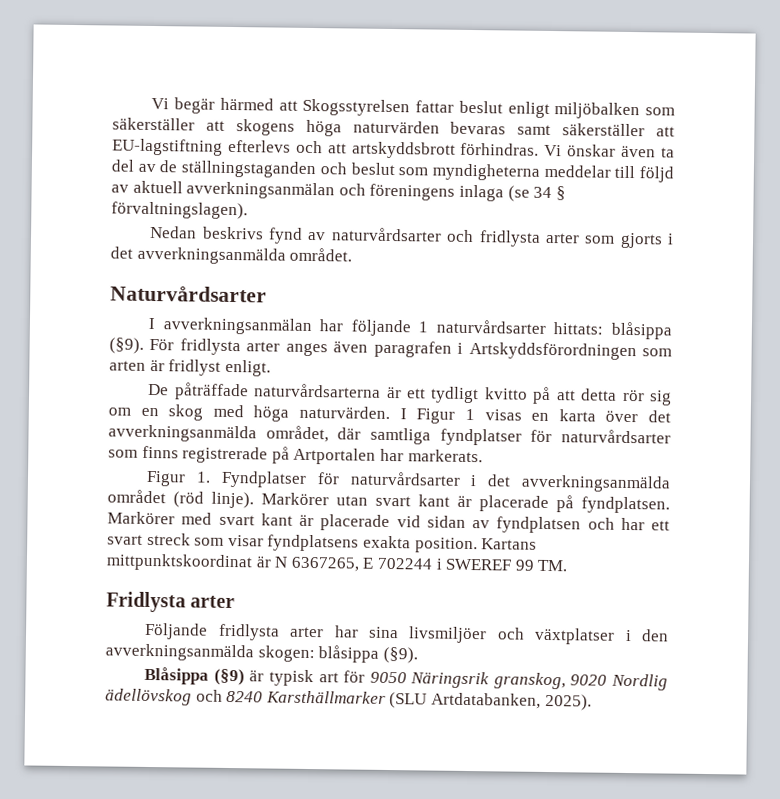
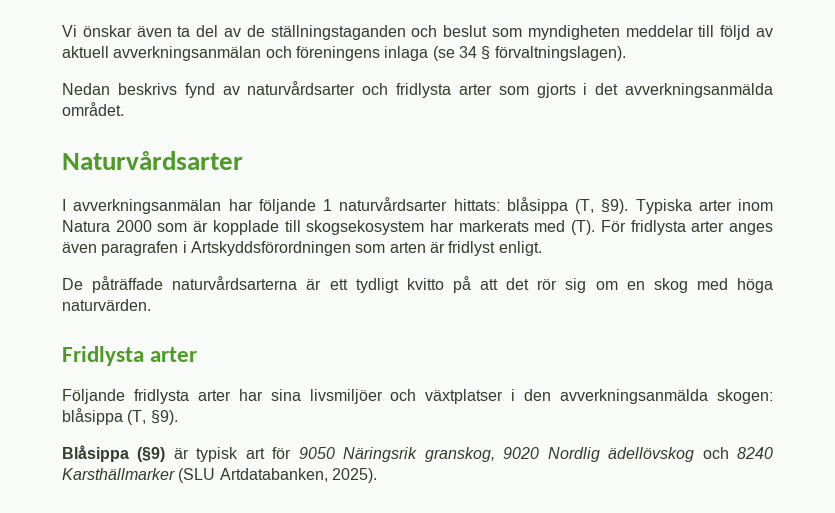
[151,97,675,120] [112,117,675,137] [112,138,563,159] Vi begär härmed att Skogsstyrelsen fattar beslut enligt miljöbalken som säkerställer att skogens höga naturvärden bevaras samt säkerställer att EU-lagstiftning efterlevs och att artskyddsbrott förhindras. Vi -> [62,25,77,37] Vi
[431,163,540,181] myndigheterna -> [527,25,620,40] myndigheten
[109,337,144,354] (§9). -> [575,199,773,214] [62,220,596,235] (T, §9). Typiska arter inom Natura 2000 som är kopplade till skogsekosystem har markerats med (T).
[581,388,618,401] detta -> [506,278,530,290] det
[399,408,672,424] [108,424,672,446] [108,445,483,465] [146,470,671,493] [107,489,670,514] [107,511,670,534] [107,532,538,554] [106,553,568,572] I Figur 1 visas en karta över det avverkningsanmälda området, där samtliga fyndplatser för naturvårdsarter som finns registrerade på Artportalen har markerats. // Figur 1. Fyndplatser för naturvårdsarter i det avverkningsanmälda området (röd linje). Markörer utan svart kant är placerade på fyndplatsen. Markörer med svart kant är placerade vid sidan av fyndplatsen och har ett svart streck som visar fyndplatsens exakta position. Kartans mittpunktskoordinat är N 6367265, E 702244 i SWEREF 99 TM. -> (151, 305) none
[382,646,418,664] (§9). -> [127,410,178,425] (T, §9).

